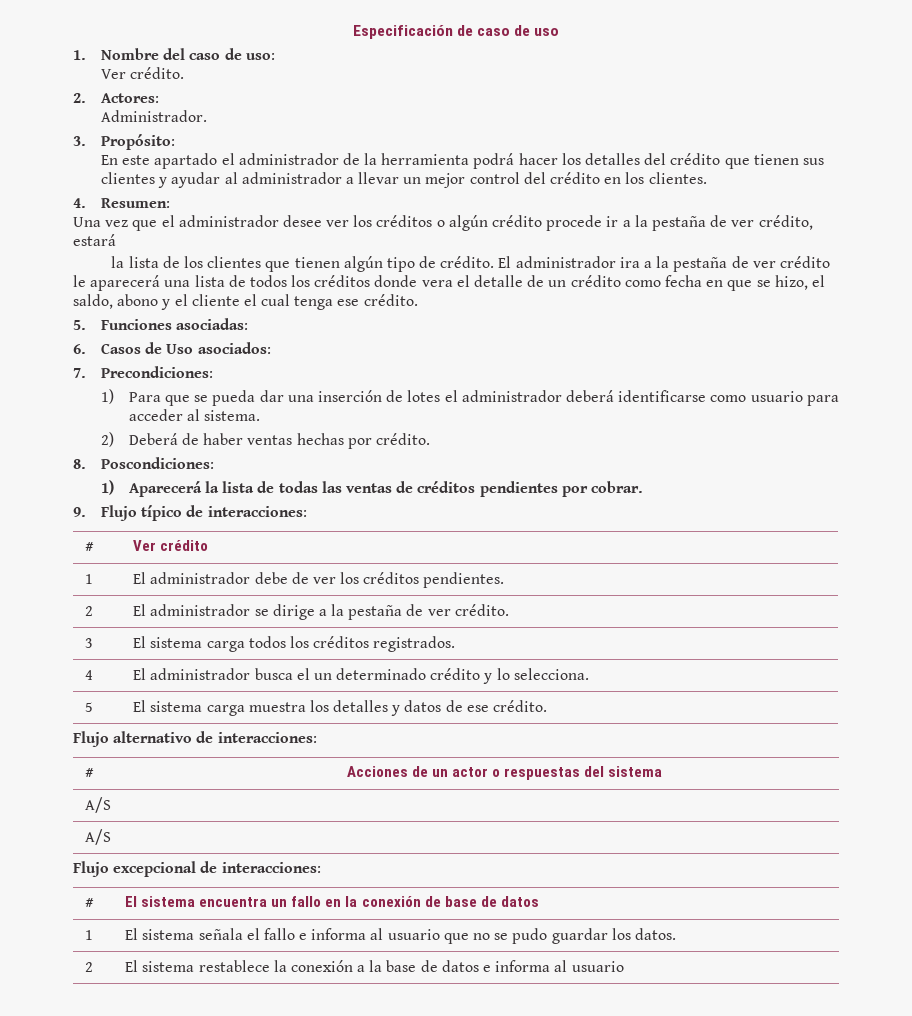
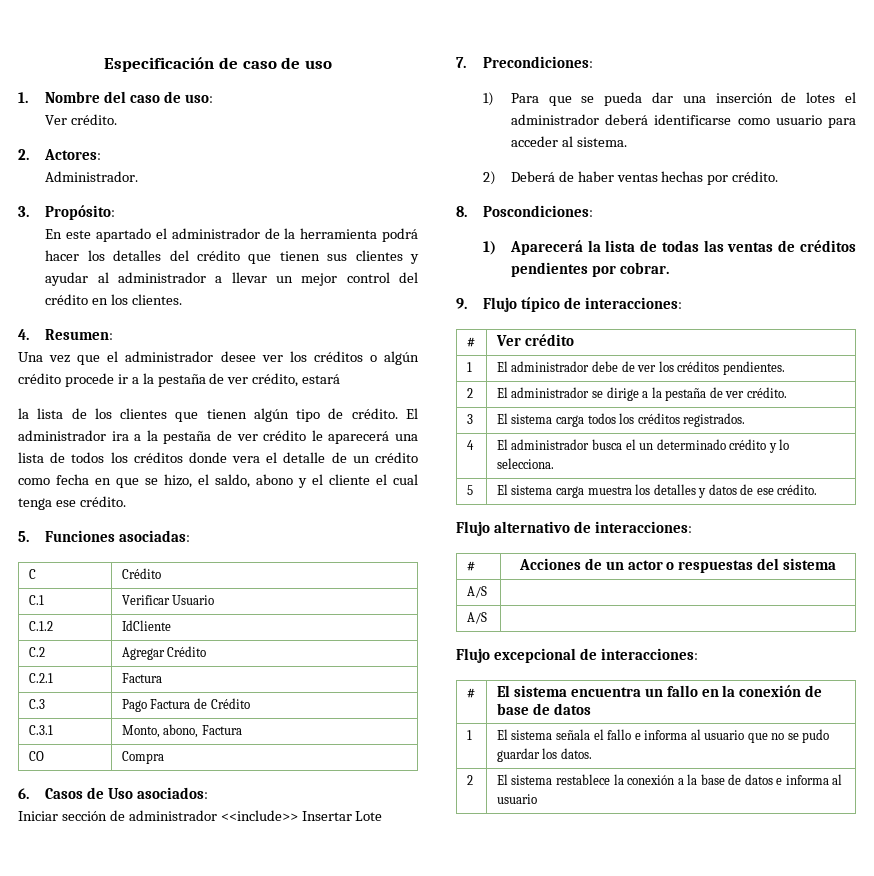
(249, 324) none -> [28,569,36,579] [121,568,161,579] [28,595,44,605] [121,595,215,605] [28,621,53,631] [121,620,171,631] [28,647,45,657] [121,646,207,660] [28,673,53,683] [121,673,162,683] [28,699,45,709] [121,698,250,712] [28,725,53,735] [121,724,242,738] [28,751,44,761] [121,751,164,764] // C | Crédito // C.1 | Verificar Usuario // C.1.2 | IdCliente // C.2 | Agregar Crédito // C.2.1 | Factura // C.3 | Pago Factura de Crédito // C.3.1 | Monto, abono, Factura // CO | Compra
(271, 348) none -> [18,810,383,821] // Iniciar sección de administrador <<include>> Insertar Lote

